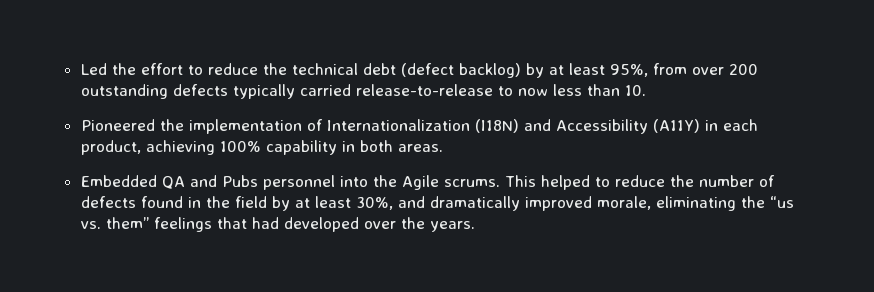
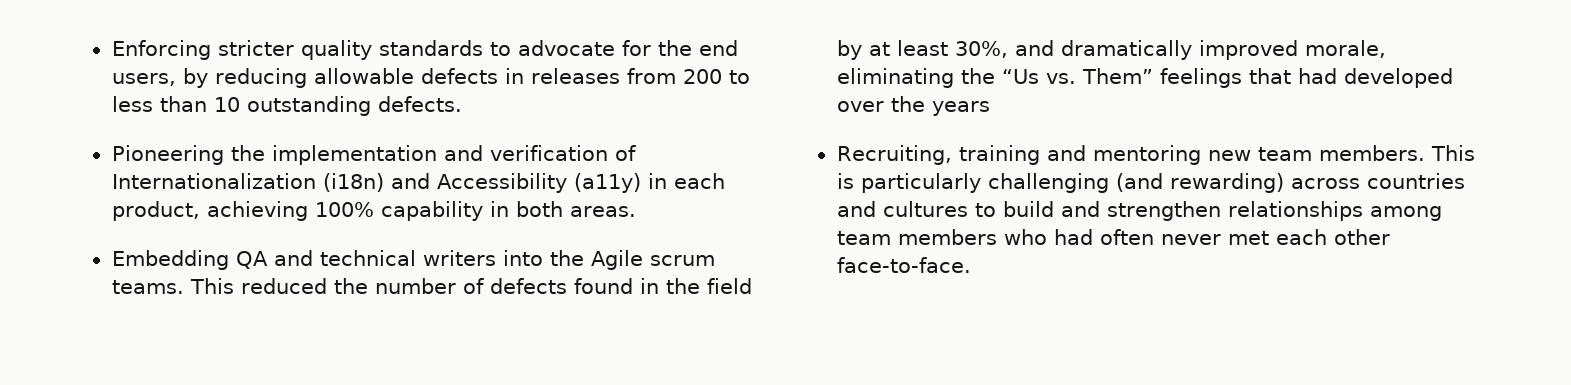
[80,63,758,78] [80,84,646,99] [80,119,302,134] Led the effort to reduce the technical debt (defect backlog) by at least 95%, from over 200 outstanding defects typically carried release-to-release to now less than 10. // Pioneered the implementation -> [111,40,738,60] [111,68,750,88] [111,96,462,116] [111,145,608,165] Enforcing stricter quality standards to advocate for the end users, by reducing allowable defects in releases from 200 to less than 10 outstanding defects. // Pioneering the implementation and verification
[474,119,519,133] (I18N) -> [322,173,384,192] (i18n)
[652,119,700,133] (A11Y) -> [573,173,641,193] (a11y)
[80,175,157,187] Embedded -> [111,250,229,270] Embedding
[221,175,335,190] Pubs personnel -> [319,250,496,266] technical writers
[443,175,665,190] scrums. This helped to reduce -> [649,255,715,266] [111,278,327,294] scrum teams. This reduced
[769,196,794,208] [80,217,149,229] “us vs. them” -> [1001,68,1153,84] “Us vs. Them”
[429,221,475,232] years. -> [931,101,990,116] [836,145,1475,165] [836,173,1465,193] [836,201,1442,221] [836,229,1390,245] [836,257,971,273] years // Recruiting, training and mentoring new team members. This is particularly challenging (and rewarding) across countries and cultures to build and strengthen relationships among team members who had often never met each other face-to-face.

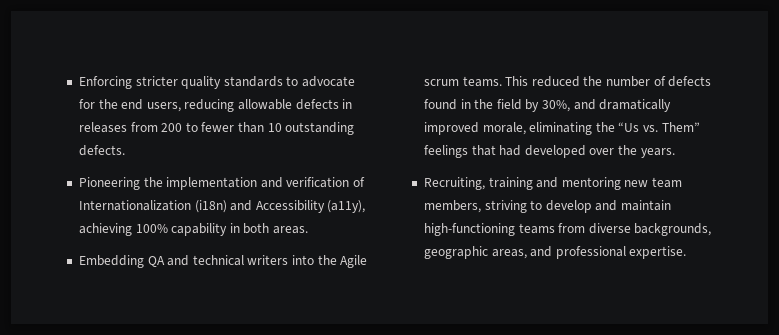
[182,68,208,88] by -> (181, 107) none
[111,96,153,112] less -> [201,122,235,132] fewer
[573,173,725,193] [111,201,200,221] (a11y) in each product, -> [327,200,366,213] (a11y),
[868,40,948,56] at least -> (540, 105) none
[931,101,990,116] years -> [640,148,675,158] years.
[1318,145,1475,161] [836,173,1465,193] [836,201,1442,221] [836,229,1390,245] [836,257,971,273] members. This is particularly challenging (and rewarding) across countries and cultures to build and strengthen relationships among team members who had often never met each other face-to-face. -> [423,200,672,213] [423,223,712,236] [423,246,687,259] members, striving to develop and maintain high-functioning teams from diverse backgrounds, geographic areas, and professional expertise.

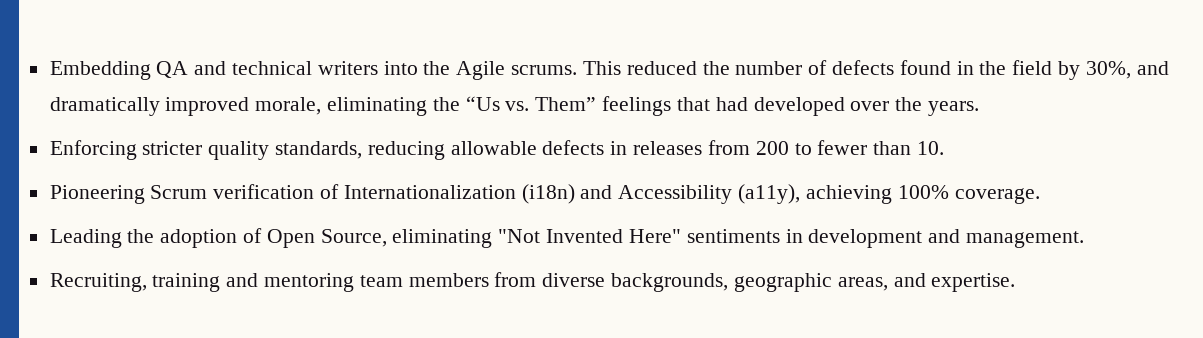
[78,76,356,89] [78,99,353,112] [78,122,355,135] [78,145,125,156] [78,177,366,190] [78,200,366,213] [78,223,309,236] Enforcing stricter quality standards to advocate for the end users, reducing allowable defects in releases from 200 to fewer than 10 outstanding defects. // Pioneering the implementation and verification of Internationalization (i18n) and Accessibility (a11y), achieving 100% capability in both areas. // -> (49, 70) none
[423,76,502,87] scrum teams. -> [511,65,578,75] scrums.
[423,177,683,190] [423,200,672,213] [423,223,555,236] Recruiting, training and mentoring new team members, striving to develop and maintain high-functioning teams -> [49,140,944,160] [49,184,1040,204] [49,228,1084,248] [49,273,489,292] Enforcing stricter quality standards, reducing allowable defects in releases from 200 to fewer than 10. // Pioneering Scrum verification of Internationalization (i18n) and Accessibility (a11y), achieving 100% coverage. // Leading the adoption of Open Source, eliminating "Not Invented Here" sentiments in development and management. // Recruiting, training and mentoring team members
[555,246,626,259] professional -> (926, 280) none

